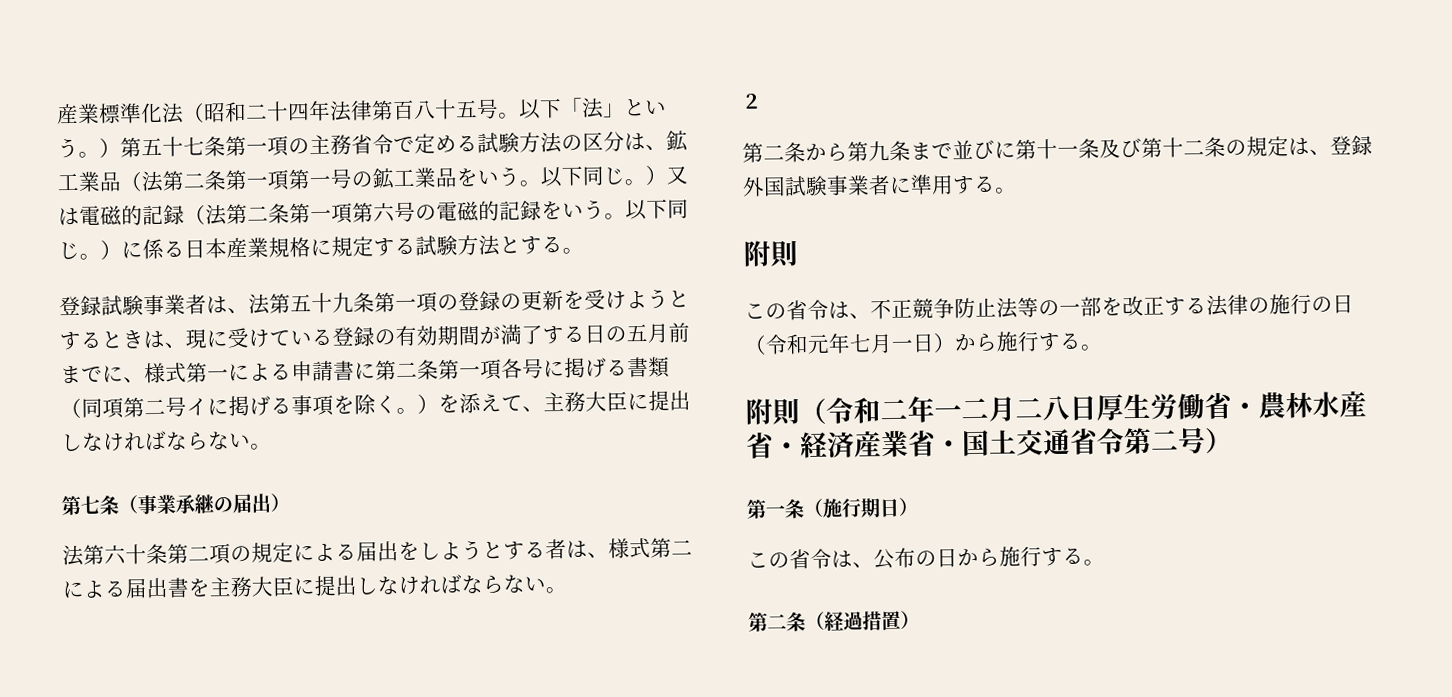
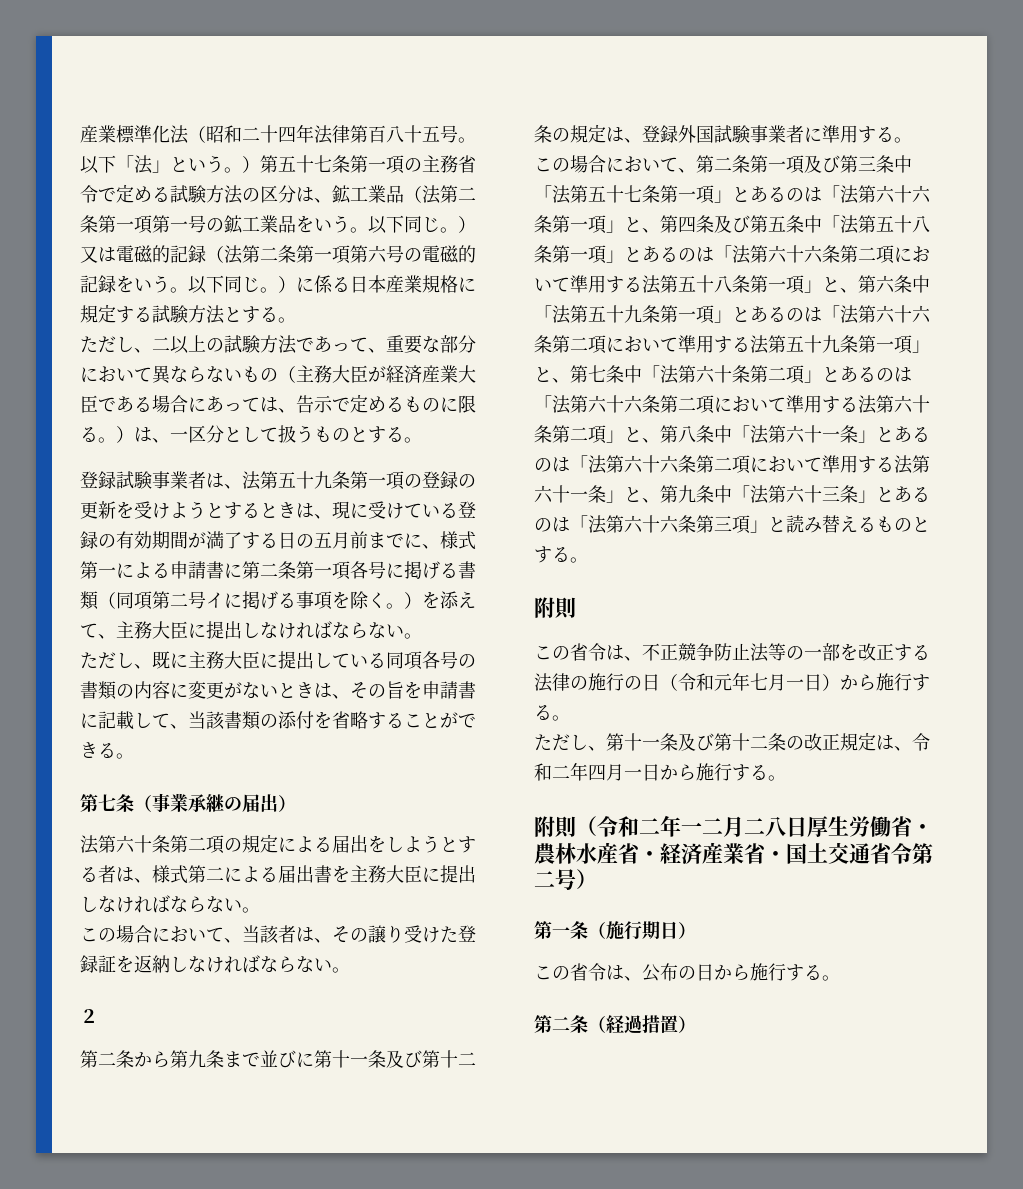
(584, 250) none -> [80,335,476,354] [80,365,476,384] [80,394,476,413] [80,425,422,443] // ただし、二以上の試験方法であって、重要な部分において異ならないもの（主務大臣が経済産業大臣である場合にあっては、告示で定めるものに限る。）は、一区分として扱うものとする。
(272, 446) none -> [80,651,476,670] [80,681,476,700] [80,711,476,730] [80,742,134,759] // ただし、既に主務大臣に提出している同項各号の書類の内容に変更がないときは、その旨を申請書に記載して、当該書類の添付を省略することができる。
(567, 590) none -> [80,925,476,944] [80,955,350,973] // この場合において、当該者は、その譲り受けた登録証を返納しなければならない。
(1017, 190) none -> [534,155,912,174] [534,185,931,204] [534,215,930,234] [534,245,930,264] [534,275,930,294] [534,305,931,324] [534,335,930,354] [534,365,912,384] [534,395,930,414] [534,425,930,444] [534,455,930,474] [534,485,930,504] [534,515,930,534] [534,546,588,563] // この場合において、第二条第一項及び第三条中「法第五十七条第一項」とあるのは「法第六十六条第一項」と、第四条及び第五条中「法第五十八条第一項」とあるのは「法第六十六条第二項において準用する法第五十八条第一項」と、第六条中「法第五十九条第一項」とあるのは「法第六十六条第二項において準用する法第五十九条第一項」と、第七条中「法第六十条第二項」とあるのは「法第六十六条第二項において準用する法第六十条第二項」と、第八条中「法第六十一条」とあるのは「法第六十六条第二項において準用する法第六十一条」と、第九条中「法第六十三条」とあるのは「法第六十六条第三項」と読み替えるものとする。
(1103, 347) none -> [534,732,930,751] [534,762,786,781] // ただし、第十一条及び第十二条の改正規定は、令和二年四月一日から施行する。

